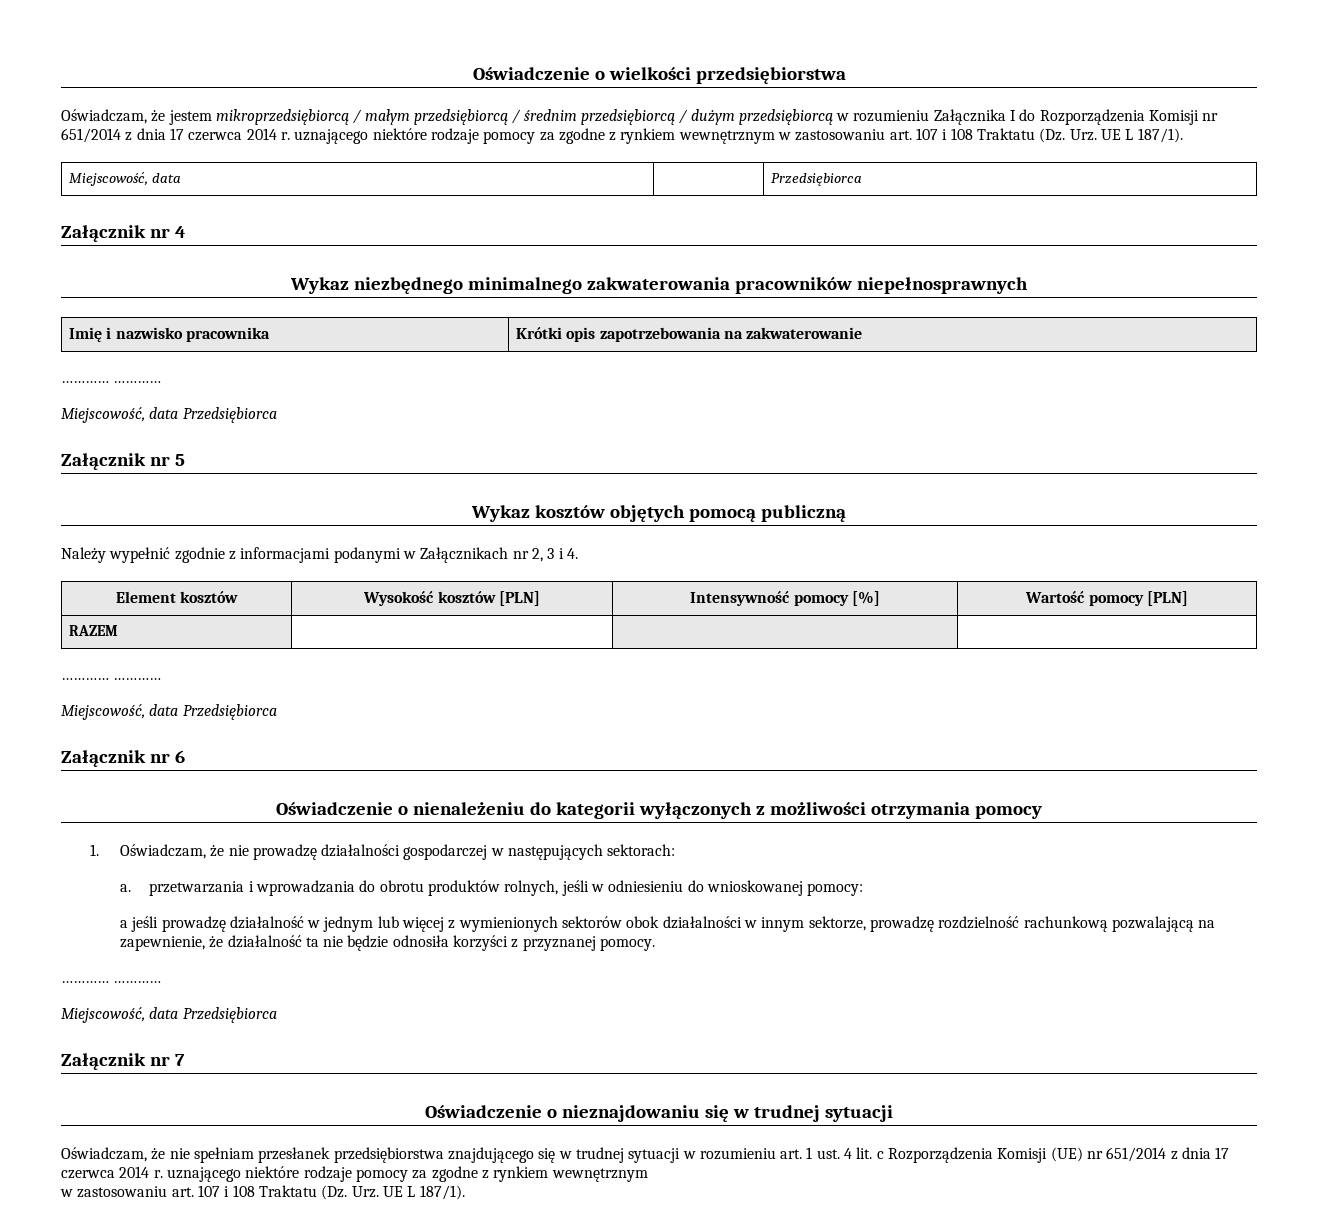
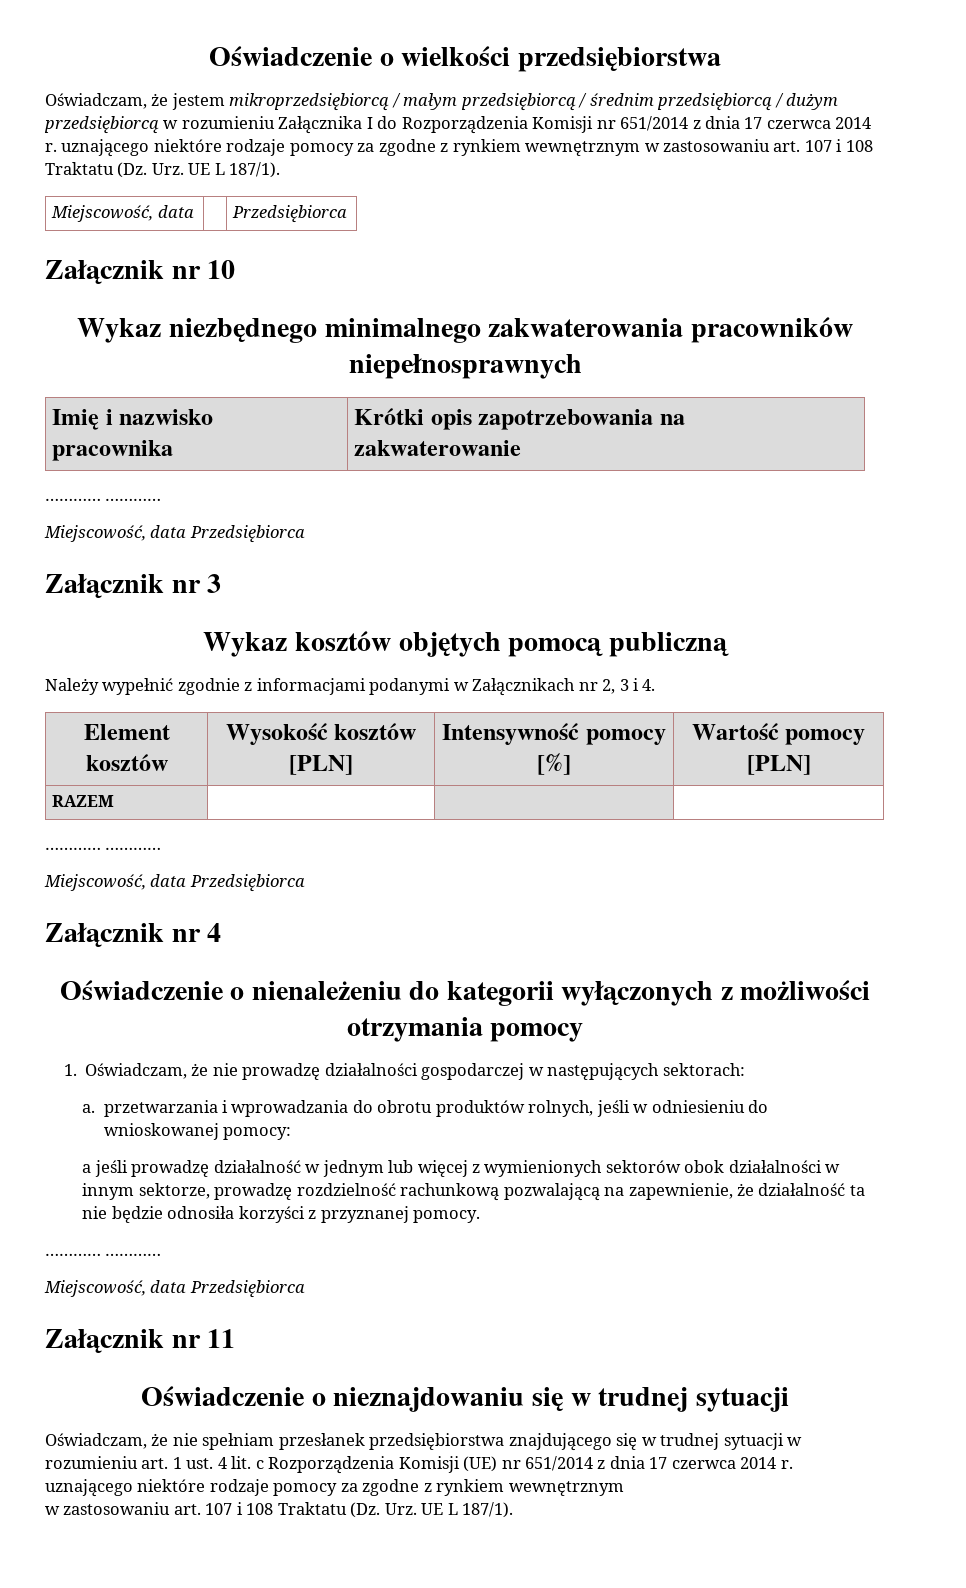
[174,226,186,238] 4 -> [207,260,236,279] 10
[174,454,185,466] 5 -> [207,574,222,593] 3
[174,750,185,763] 6 -> [207,923,222,942] 4
[174,1054,185,1066] 7 -> [207,1329,236,1348] 11

